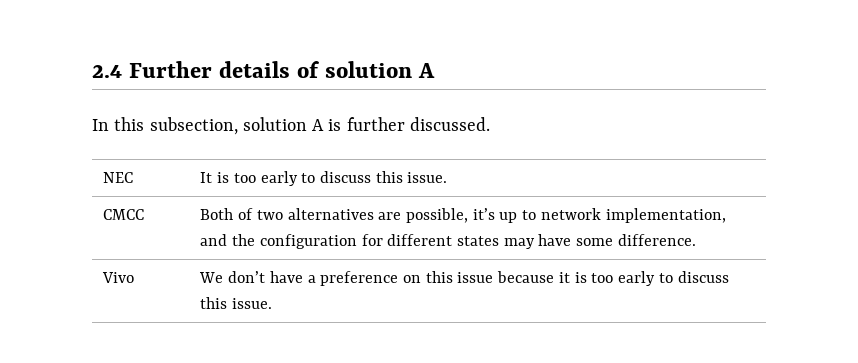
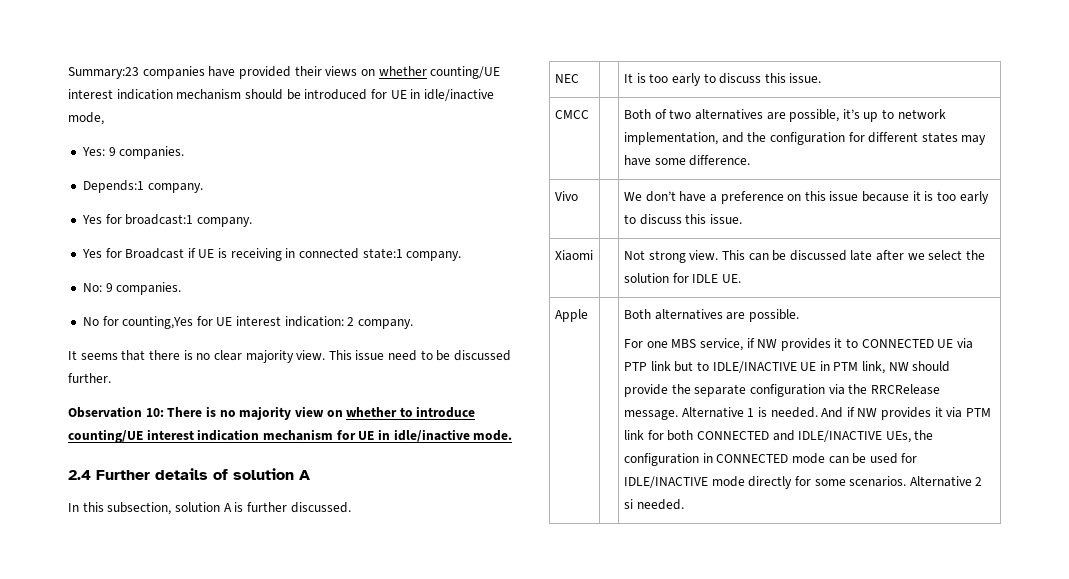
(92, 71) none -> [68,66,501,79] [68,89,494,101] [68,112,104,125] [81,146,185,159] [82,180,203,193] [81,214,252,227] [81,248,462,261] [82,282,182,295] [82,316,414,329] [68,350,512,363] [68,373,111,383] [68,406,476,420] [68,429,513,443] Summary:23 companies have provided their views on whether counting/UE interest indication mechanism should be introduced for UE in idle/inactive mode, // Yes: 9 companies. // Depends:1 company. // Yes for broadcast:1 company. // Yes for Broadcast if UE is receiving in connected state:1 company. // No: 9 companies. // No for counting,Yes for UE interest indication: 2 company. // It seems that there is no clear majority view. This issue need to be discussed further. // Observation 10: There is no majority view on whether to introduce counting/UE interest indication mechanism for UE in idle/inactive mode. //
(273, 303) none -> [554,250,593,261] [623,250,986,263] [623,273,741,283] [554,309,588,322] [623,309,799,322] [623,338,974,351] [623,361,951,374] [623,384,940,397] [623,407,992,420] [623,430,934,443] [623,453,918,466] [623,476,983,489] [623,499,684,510] // Xiaomi | | Not strong view. This can be discussed late after we select the solution for IDLE UE. // Apple | | Both alternatives are possible. // For one MBS service, if NW provides it to CONNECTED UE via PTP link but to IDLE/INACTIVE UE in PTM link, NW should provide the separate configuration via the RRCRelease message. Alternative 1 is needed. And if NW provides it via PTM link for both CONNECTED and IDLE/INACTIVE UEs, the configuration in CONNECTED mode can be used for IDLE/INACTIVE mode directly for some scenarios. Alternative 2 si needed.

